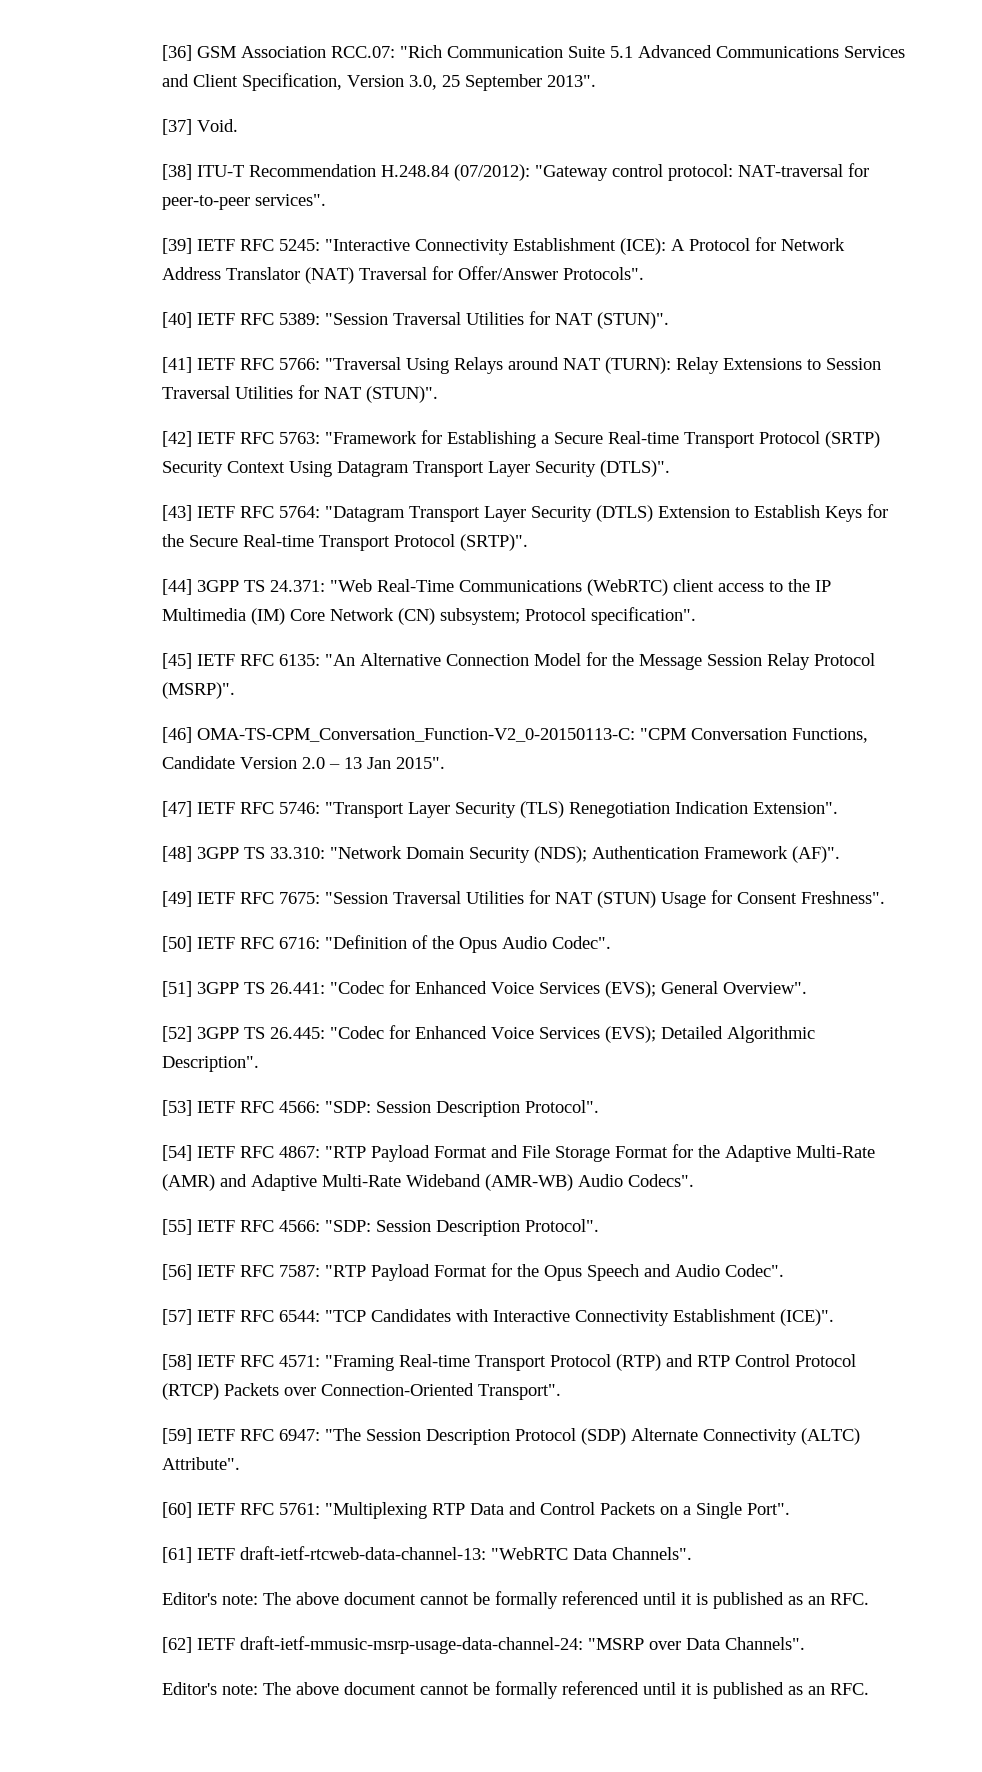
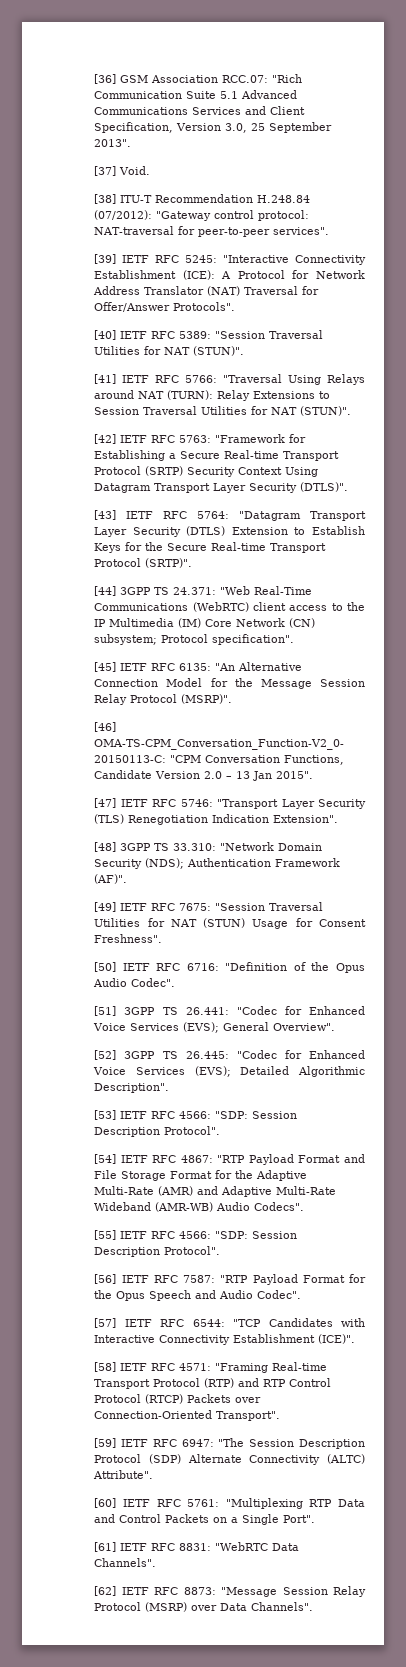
[239,1546,486,1560] draft-ietf-rtcweb-data-channel-13: -> [151,1543,212,1551] RFC 8831:
[161,1591,869,1609] [161,1636,805,1654] [161,1681,869,1699] Editor's note: The above document cannot be formally referenced until it is published as an RFC. // [62] IETF draft-ietf-mmusic-msrp-usage-data-channel-24: "MSRP over Data Channels". // Editor's note: The above document cannot be formally referenced until it is published as an RFC. -> [94,1586,366,1597] [94,1602,314,1612] [62] IETF RFC 8873: "Message Session Relay Protocol (MSRP) over Data Channels".

